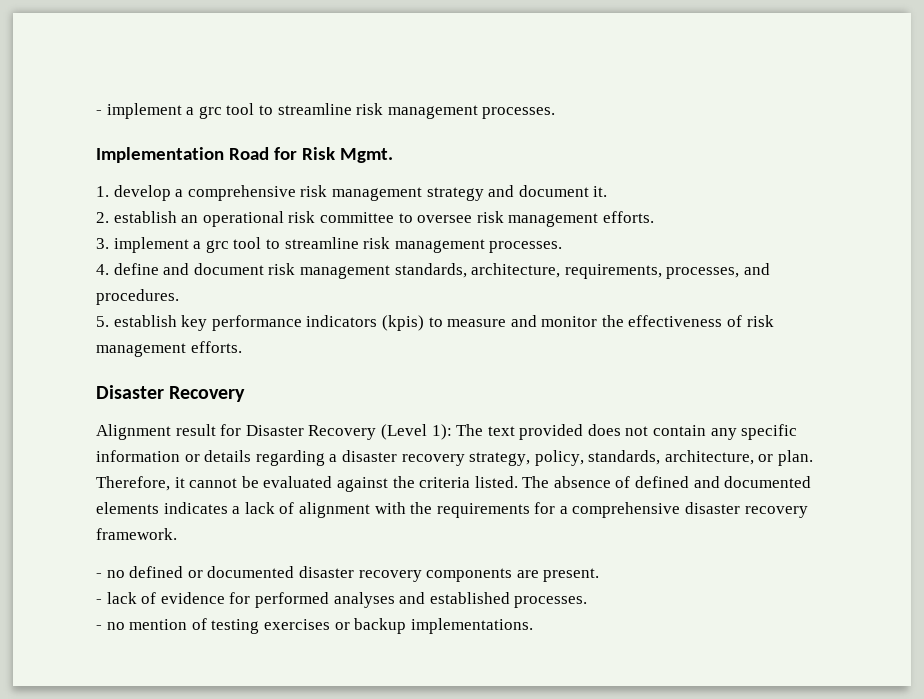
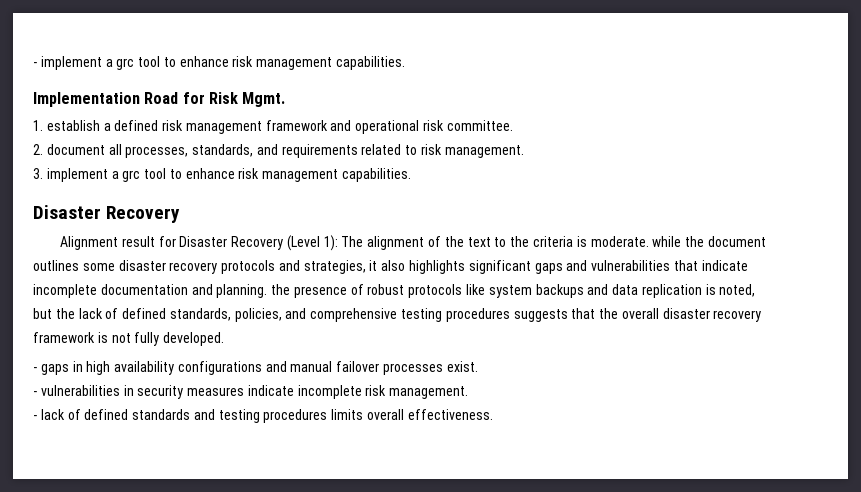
[277,103,556,119] streamline risk management processes. -> [179,56,406,70] enhance risk management capabilities.
[113,185,608,201] [96,211,654,227] develop a comprehensive risk management strategy and document it. // 2. establish an operational risk committee to oversee risk management efforts. -> [46,120,513,134] [33,144,524,158] establish a defined risk management framework and operational risk committee. // 2. document all processes, standards, and requirements related to risk management.
[284,237,563,253] [96,263,770,279] [96,289,179,305] [96,315,774,331] [96,341,242,357] streamline risk management processes. // 4. define and document risk management standards, architecture, requirements, processes, and procedures. // 5. establish key performance indicators (kpis) to measure and monitor the effectiveness of risk management efforts. -> [185,168,412,182] enhance risk management capabilities.
[487,424,798,440] [96,450,814,466] [96,476,812,492] [96,502,808,518] [96,528,177,540] [96,566,600,582] [96,592,588,608] [96,618,533,634] text provided does not contain any specific information or details regarding a disaster recovery strategy, policy, standards, architecture, or plan. Therefore, it cannot be evaluated against the criteria listed. The absence of defined and documented elements indicates a lack of alignment with the requirements for a comprehensive disaster recovery framework. // - no defined or documented disaster recovery components are present. // - lack of evidence for performed analyses and established processes. // - no mention of testing exercises or backup implementations. -> [367,236,766,250] [33,260,748,274] [33,284,756,298] [33,308,762,322] [33,332,225,346] [33,361,478,375] [33,385,469,399] [33,409,493,423] alignment of the text to the criteria is moderate. while the document outlines some disaster recovery protocols and strategies, it also highlights significant gaps and vulnerabilities that indicate incomplete documentation and planning. the presence of robust protocols like system backups and data replication is noted, but the lack of defined standards, policies, and comprehensive testing procedures suggests that the overall disaster recovery framework is not fully developed. // - gaps in high availability configurations and manual failover processes exist. // - vulnerabilities in security measures indicate incomplete risk management. // - lack of defined standards and testing procedures limits overall effectiveness.

